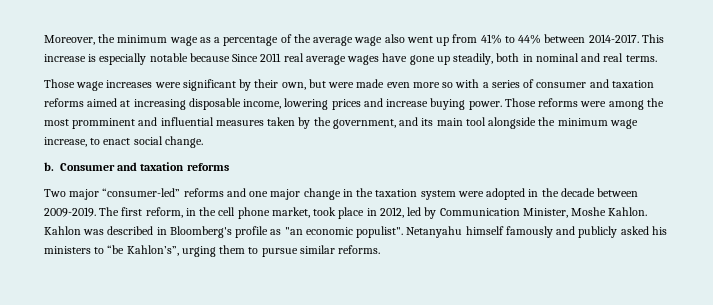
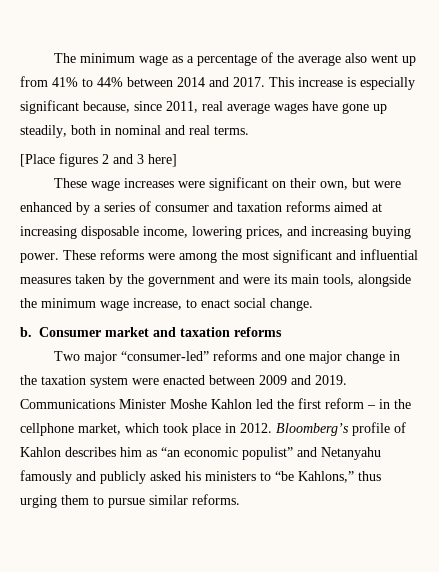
[44,34,116,45] Moreover, the -> [53,53,76,63] The
[354,36,383,46] wage -> (341, 60) none
[588,34,639,43] 2014-2017. -> [177,77,265,87] 2014 and 2017.
[149,53,282,62] notable because Since 2011 -> [20,100,198,114] significant because, since 2011,
[44,79,75,88] Those -> [20,153,177,167] [53,178,87,188] [Place figures 2 and 3 here] // These
[239,79,252,91] by -> [271,181,286,188] on
[356,79,480,88] made even more so with -> [20,202,90,215] enhanced by
[331,98,429,110] prices and increase -> [246,226,368,239] prices, and increasing
[504,98,536,107] Those -> [63,250,96,260] These
[72,118,136,129] promminent -> [273,249,332,263] significant
[332,117,419,129] government, and -> [148,274,270,287] government and were
[465,117,486,126] tool -> [323,274,354,286] tools,
(115, 167) none -> [105,327,149,337] market
[486,188,639,200] [44,207,648,219] [44,226,504,238] adopted in the decade between 2009-2019. The first reform, in the cell phone market, took place in 2012, led by Communication Minister, Moshe Kahlon. Kahlon was described in Bloomberg's profile as "an economic populist". Netanyahu himself -> [163,375,347,385] [20,398,411,409] [20,422,406,436] [20,447,381,460] enacted between 2009 and 2019. Communications Minister Moshe Kahlon led the first reform – in the cellphone market, which took place in 2012. Bloomberg’s profile of Kahlon describes him as “an economic populist” and Netanyahu
[126,245,179,256] Kahlon’s”, -> [298,471,381,483] Kahlons,” thus

